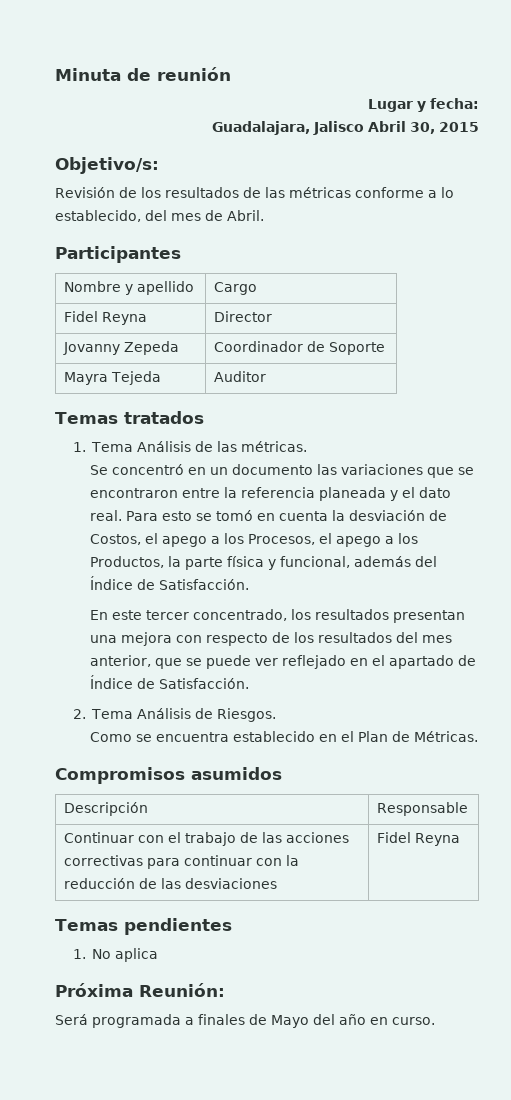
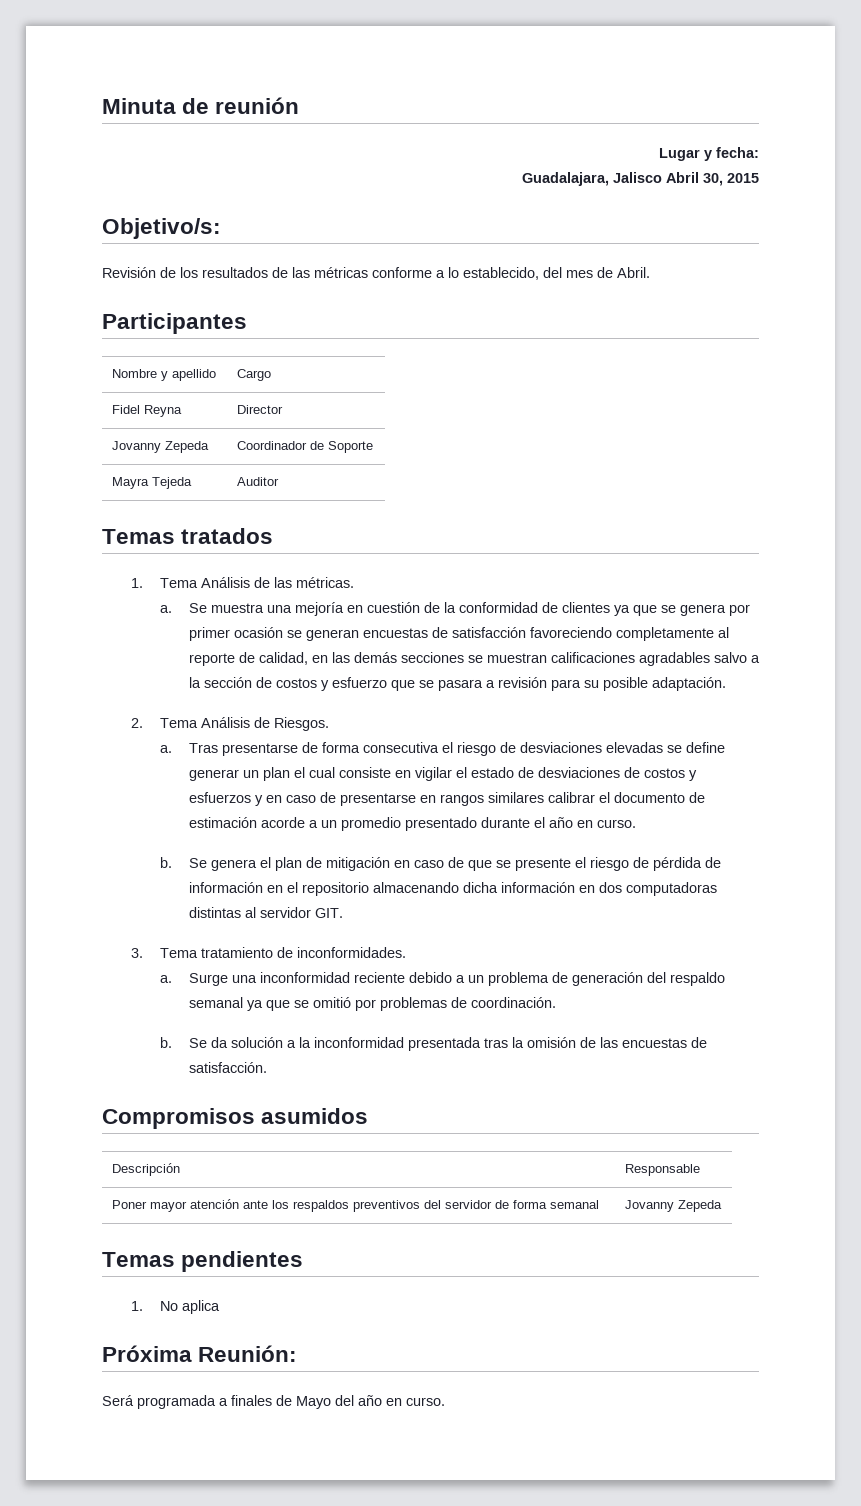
[90,464,475,478] [90,487,452,501] [90,510,448,521] [90,533,419,547] [90,556,438,570] [90,576,250,590] [90,609,466,623] [90,632,453,646] [90,655,477,669] [90,675,250,689] Se concentró en un documento las variaciones que se encontraron entre la referencia planeada y el dato real. Para esto se tomó en cuenta la desviación de Costos, el apego a los Procesos, el apego a los Productos, la parte física y funcional, además del Índice de Satisfacción. // En este tercer concentrado, los resultados presentan una mejora con respecto de los resultados del mes anterior, que se puede ver reflejado en el apartado de Índice de Satisfacción. -> [159,602,750,616] [188,627,729,641] [188,652,760,666] [188,677,726,691] a. Se muestra una mejoría en cuestión de la conformidad de clientes ya que se genera por primer ocasión se generan encuestas de satisfacción favoreciendo completamente al reporte de calidad, en las demás secciones se muestran calificaciones agradables salvo a la sección de costos y esfuerzo que se pasara a revisión para su posible adaptación.
[90,731,479,742] [55,767,282,784] [63,802,148,816] [376,802,468,816] [63,832,349,846] [63,855,299,869] [63,878,277,889] [376,832,460,846] Como se encuentra establecido en el Plan de Métricas. // Compromisos asumidos // Descripción | Responsable // Continuar con el trabajo de las acciones correctivas para continuar con la reducción de las desviaciones | Fidel Reyna -> [159,742,725,756] [188,767,697,781] [188,792,705,806] [188,817,636,831] [159,857,721,871] [188,882,717,896] [188,907,343,918] [130,947,406,958] [159,972,725,986] [188,997,556,1011] [159,1037,707,1051] [188,1062,267,1073] [102,1108,369,1129] [111,1163,180,1176] [624,1164,700,1176] [111,1199,599,1212] [624,1200,722,1212] a. Tras presentarse de forma consecutiva el riesgo de desviaciones elevadas se define generar un plan el cual consiste en vigilar el estado de desviaciones de costos y esfuerzos y en caso de presentarse en rangos similares calibrar el documento de estimación acorde a un promedio presentado durante el año en curso. // b. Se genera el plan de mitigación en caso de que se presente el riesgo de pérdida de información en el repositorio almacenando dicha información en dos computadoras distintas al servidor GIT. // 3. Tema tratamiento de inconformidades. // a. Surge una inconformidad reciente debido a un problema de generación del respaldo semanal ya que se omitió por problemas de coordinación. // b. Se da solución a la inconformidad presentada tras la omisión de las encuestas de satisfacción. // Compromisos asumidos // Descripción | Responsable // Poner mayor atención ante los respaldos preventivos del servidor de forma semanal | Jovanny Zepeda

